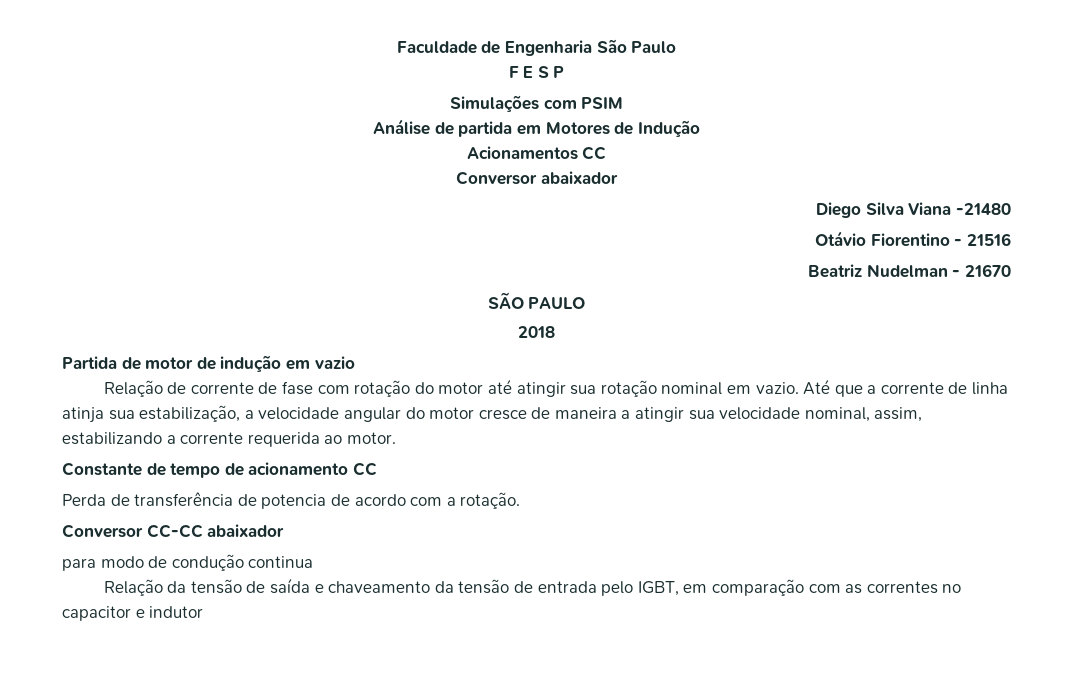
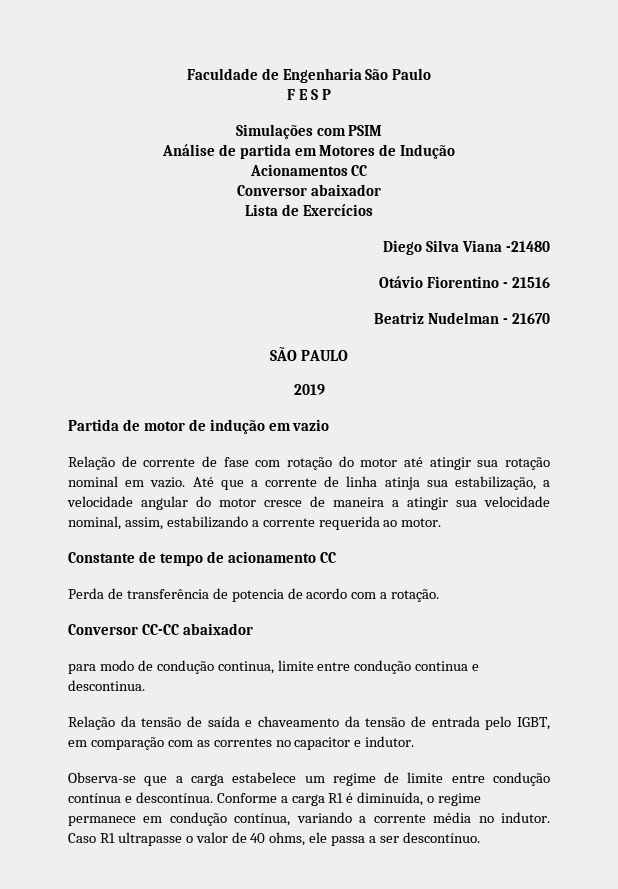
(618, 177) none -> [245,204,373,216] // Lista de Exercícios
[518,326,555,338] 2018 -> [293,384,325,395] 2019
(244, 562) none -> [217,660,412,674] continua, limite entre condução
(314, 562) none -> [472,664,480,671] [68,680,145,691] e descontinua.
[149,606,204,618] indutor -> [365,736,415,747] [68,772,550,786] [68,792,482,806] [68,812,550,826] [68,832,480,846] indutor. // Observa-se que a carga estabelece um regime de limite entre condução contínua e descontínua. Conforme a carga R1 é diminuída, o regime permanece em condução contínua, variando a corrente média no indutor. Caso R1 ultrapasse o valor de 40 ohms, ele passa a ser descontínuo.

